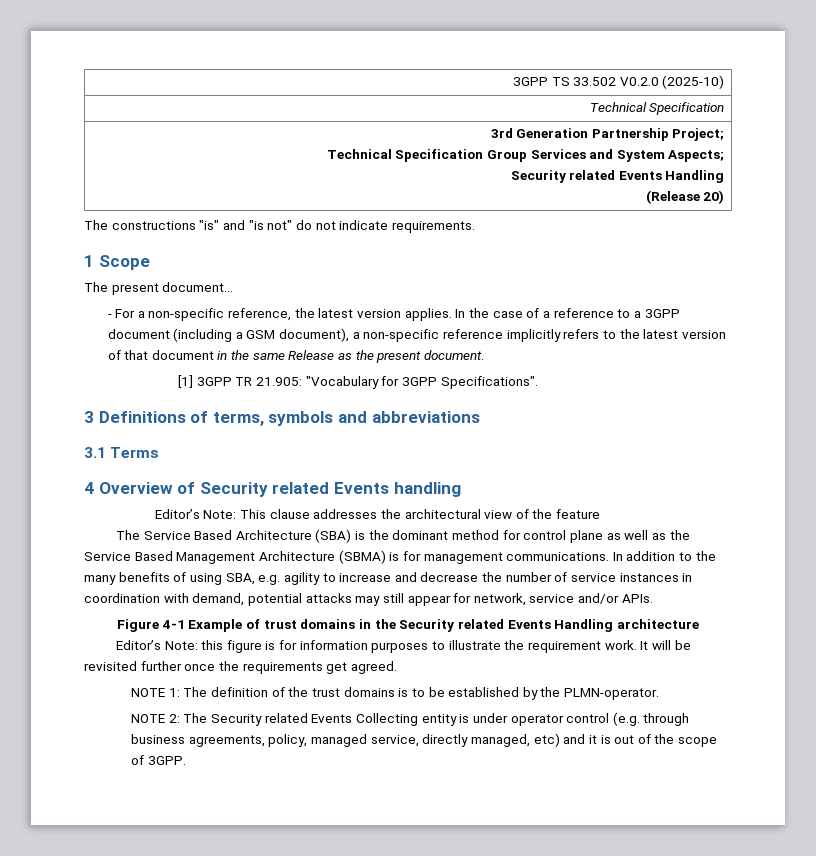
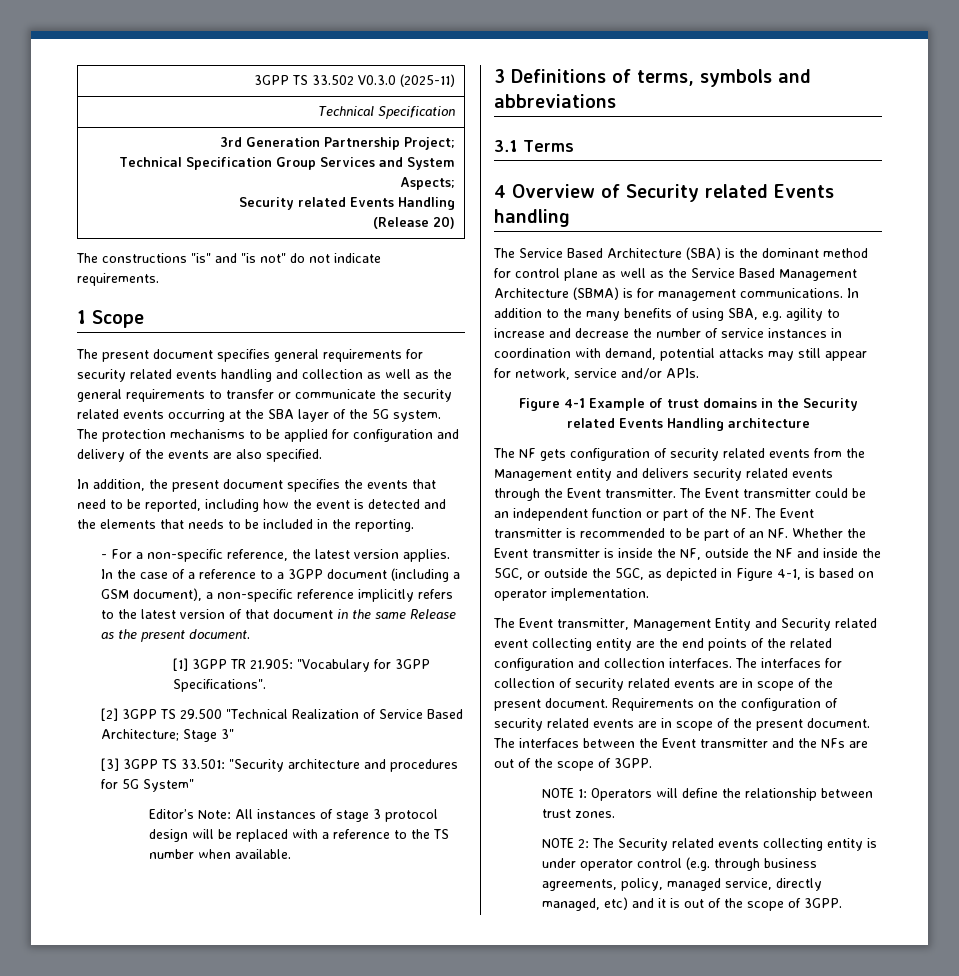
[619,75,725,89] V0.2.0 (2025-10) -> [358,74,456,87] V0.3.0 (2025-11)
[162,282,234,292] document… -> [153,349,423,362] [77,369,452,382] [77,389,452,402] [77,409,441,422] [76,429,459,442] [77,449,322,462] [77,479,436,492] [77,499,446,512] [77,519,414,532] document specifies general requirements for security related events handling and collection as well as the general requirements to transfer or communicate the security related events occurring at the SBA layer of the 5G system. The protection mechanisms to be applied for configuration and delivery of the events are also specified. // In addition, the present document specifies the events that need to be reported, including how the event is detected and the elements that needs to be included in the reporting.
(538, 382) none -> [101,708,464,721] [101,729,235,742] [101,758,459,772] [101,779,195,792] [149,809,439,822] [149,829,450,842] [149,849,292,859] // [2] 3GPP TS 29.500 "Technical Realization of Service Based Architecture; Stage 3" // [3] 3GPP TS 33.501: "Security architecture and procedures for 5G System" // Editor’s Note: All instances of stage 3 protocol design will be replaced with a reference to the TS number when available.
[154,509,601,519] // Editor’s Note: This clause addresses the architectural view of the feature -> (570, 218) none
[115,640,691,653] [84,661,397,674] [131,687,660,700] Editor’s Note: this figure is for information purposes to illustrate the requirement work. It will be revisited further once the requirements get agreed. // NOTE 1: The definition of the trust domains is to be established by the PLMN-operator. -> [493,448,865,461] [494,468,833,481] [494,488,866,501] [494,508,814,521] [494,528,866,541] [494,548,881,560] [494,568,874,581] [494,588,649,601] [493,618,877,631] [494,638,832,651] [494,658,842,671] [494,678,833,691] [494,698,838,711] [494,718,870,731] [493,738,868,748] [494,758,652,771] [542,788,874,801] [542,809,616,818] The NF gets configuration of security related events from the Management entity and delivers security related events through the Event transmitter. The Event transmitter could be an independent function or part of the NF. The Event transmitter is recommended to be part of an NF. Whether the Event transmitter is inside the NF, outside the NF and inside the 5GC, or outside the 5GC, as depicted in Figure 4-1, is based on operator implementation. // The Event transmitter, Management Entity and Security related event collecting entity are the end points of the related configuration and collection interfaces. The interfaces for collection of security related events are in scope of the present document. Requirements on the configuration of security related events are in scope of the present document. The interfaces between the Event transmitter and the NFs are out of the scope of 3GPP. // NOTE 1: Operators will define the relationship between trust zones.
[311,713,418,726] Events Collecting -> [718,838,824,851] events collecting

